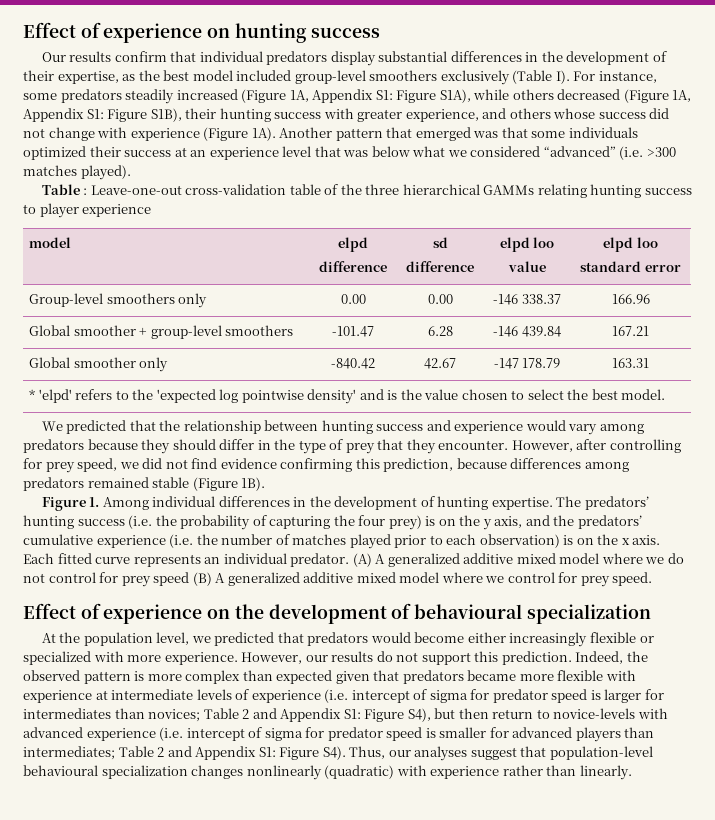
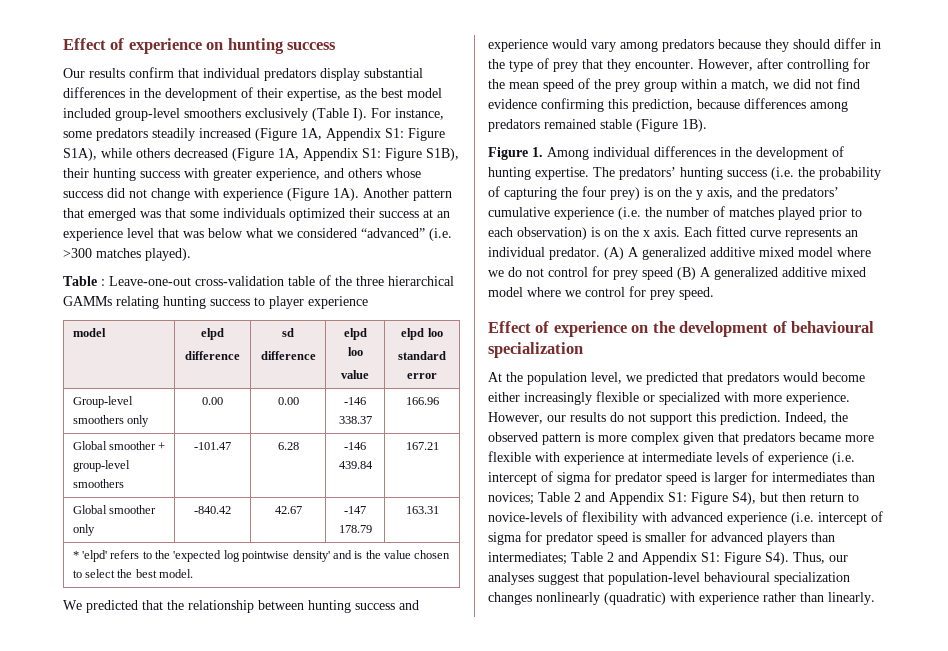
[45,458,118,473] prey speed, -> [488,78,769,92] the mean speed of the prey group within a match,
[242,670,333,684] than expected -> (679, 438) none
(636, 713) none -> [566,511,638,525] of flexibility

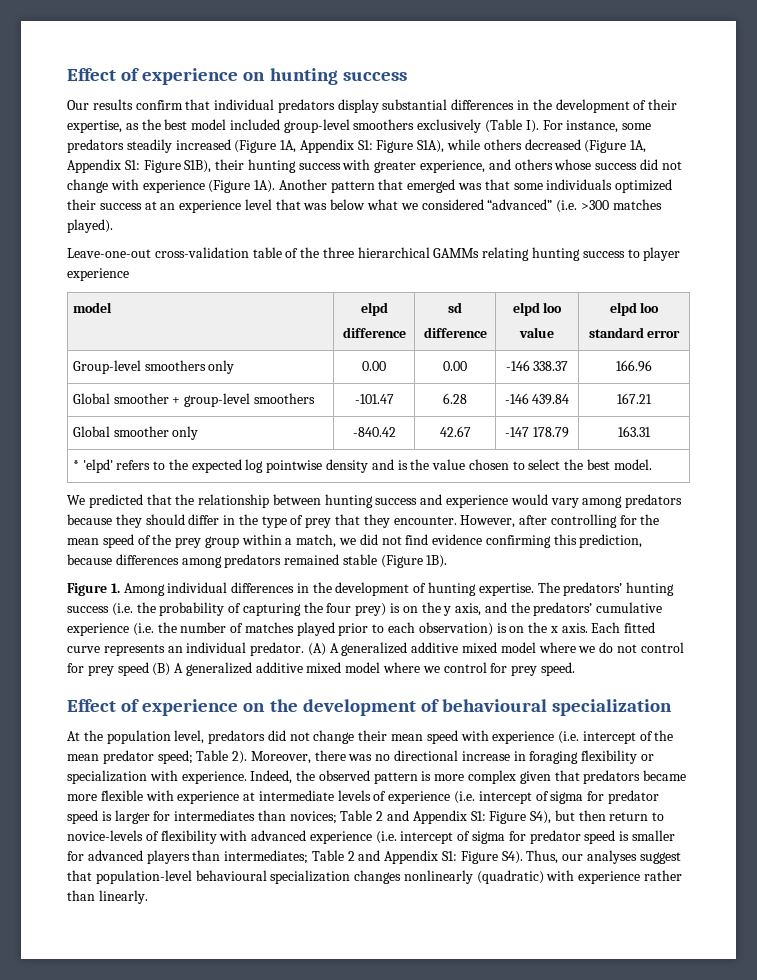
[63,276,105,286] Table : -> (113, 226) none
[173,550,222,562] 'expected -> [191,459,242,473] expected
[292,550,330,562] density' -> [326,459,369,473] density
[626,372,865,385] [488,391,850,405] [488,412,781,425] we predicted that predators would become either increasingly flexible or specialized with more experience. However, our results do not support this prediction. -> [208,730,674,744] [67,750,654,764] [67,770,247,784] predators did not change their mean speed with experience (i.e. intercept of the mean predator speed; Table 2). Moreover, there was no directional increase in foraging flexibility or specialization with experience.

